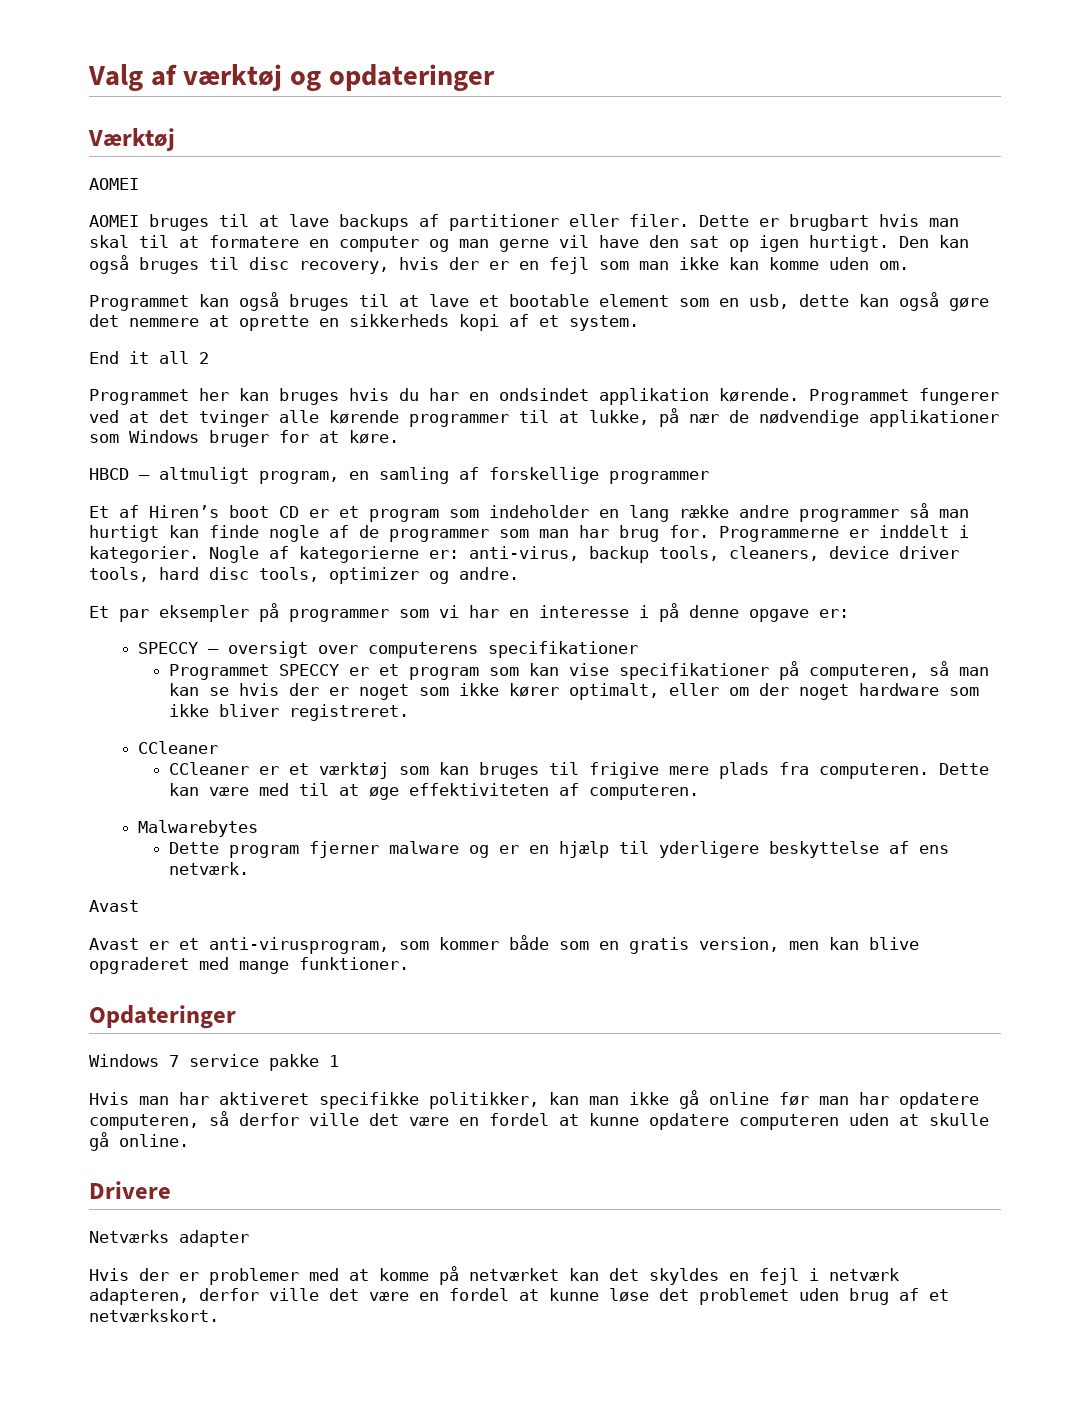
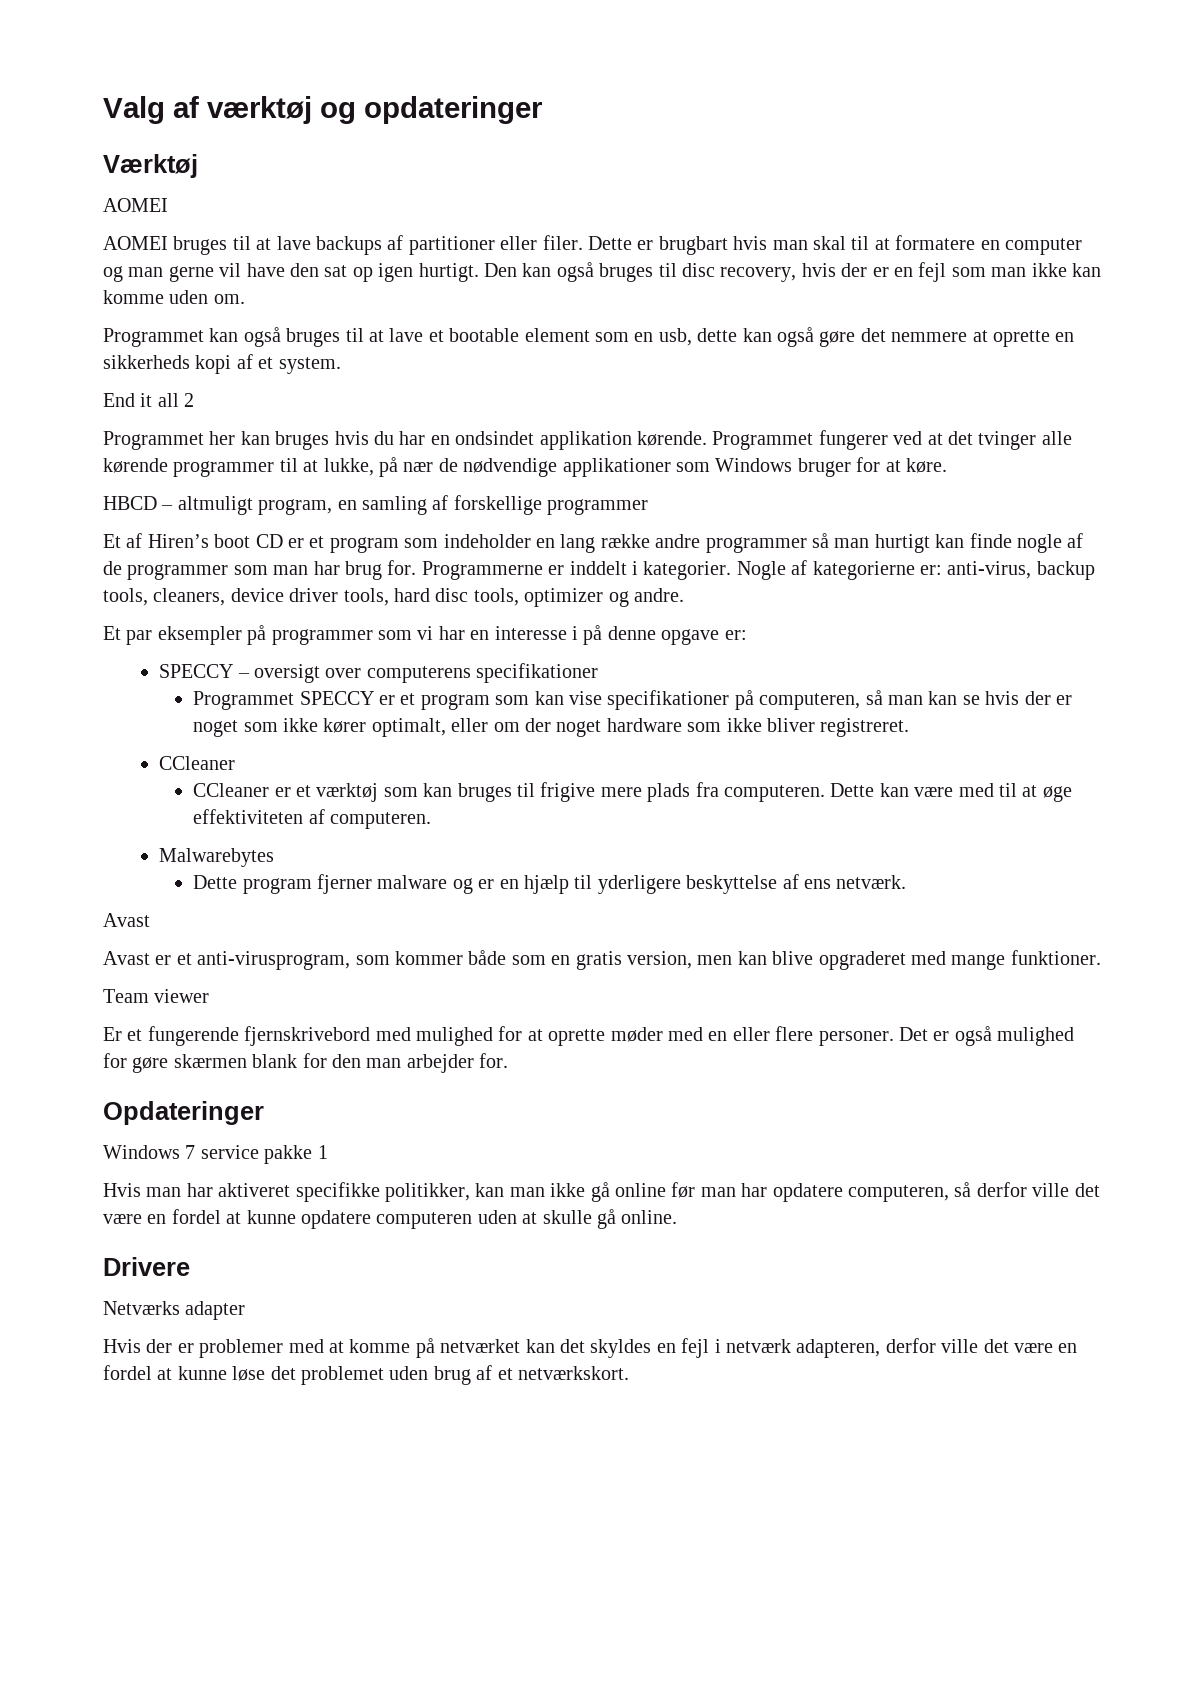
(409, 963) none -> [103,989,210,1003] [103,1026,1075,1046] [103,1053,509,1073] // Team viewer // Er et fungerende fjernskrivebord med mulighed for at oprette møder med en eller flere personer. Det er også mulighed for gøre skærmen blank for den man arbejder for.

